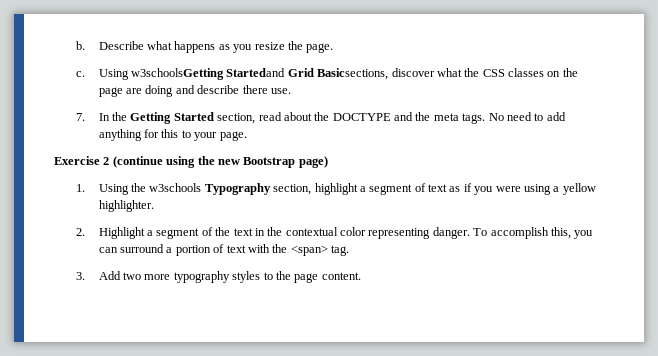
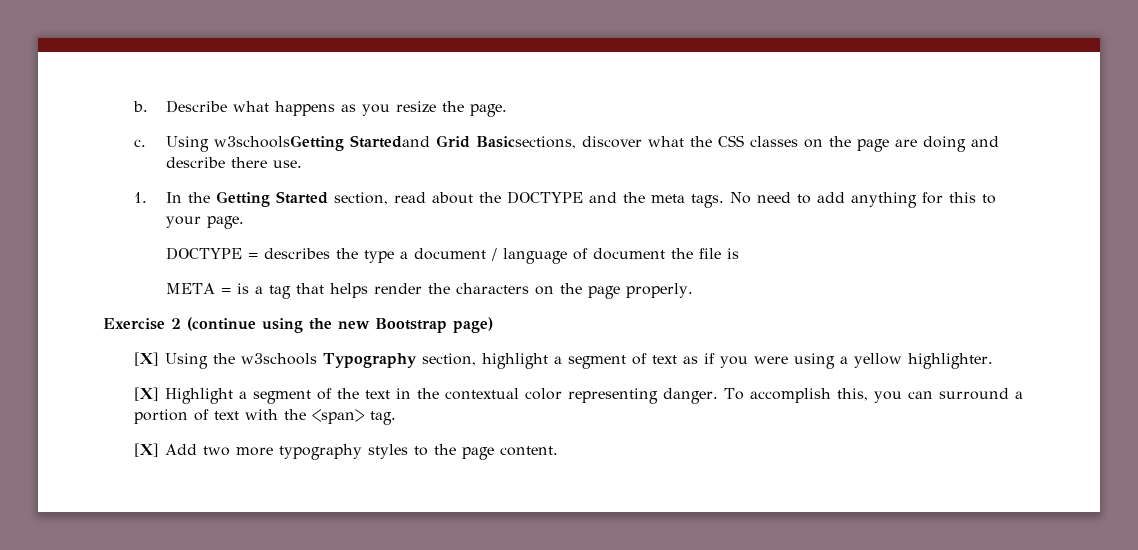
[76,113,86,121] 7. -> [134,192,148,203] 1.
(247, 136) none -> [165,247,739,264] [165,283,693,299] // DOCTYPE = describes the type a document / language of document the file is // META = is a tag that helps render the characters on the page properly.
[76,184,86,192] 1. -> [134,352,160,366] [X]
[76,228,86,236] 2. -> [134,387,160,401] [X]
[76,272,86,280] 3. -> [134,443,160,457] [X]

